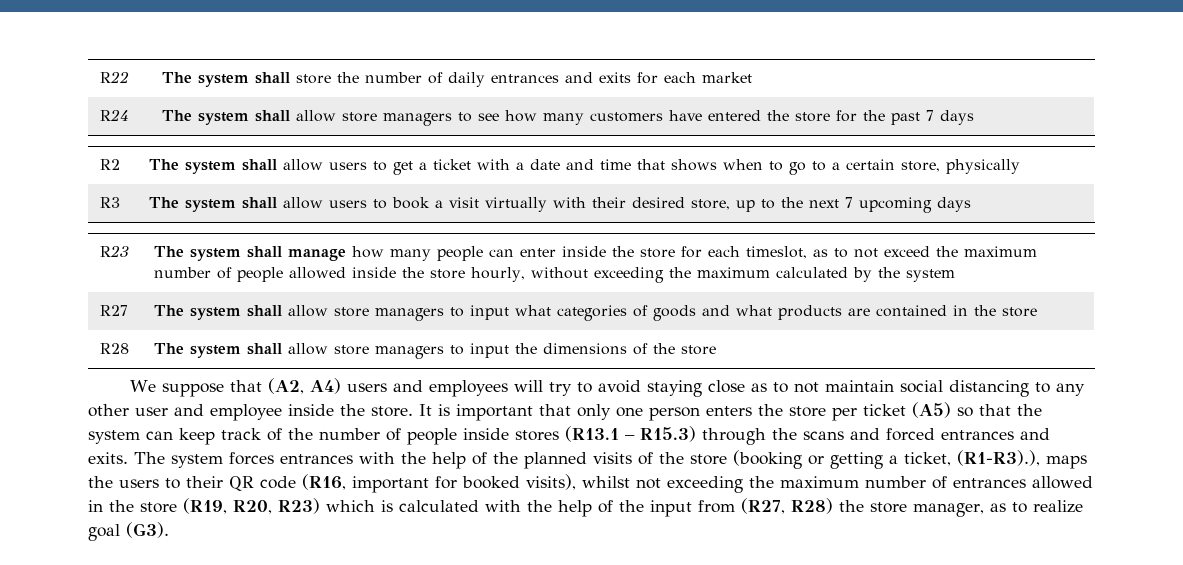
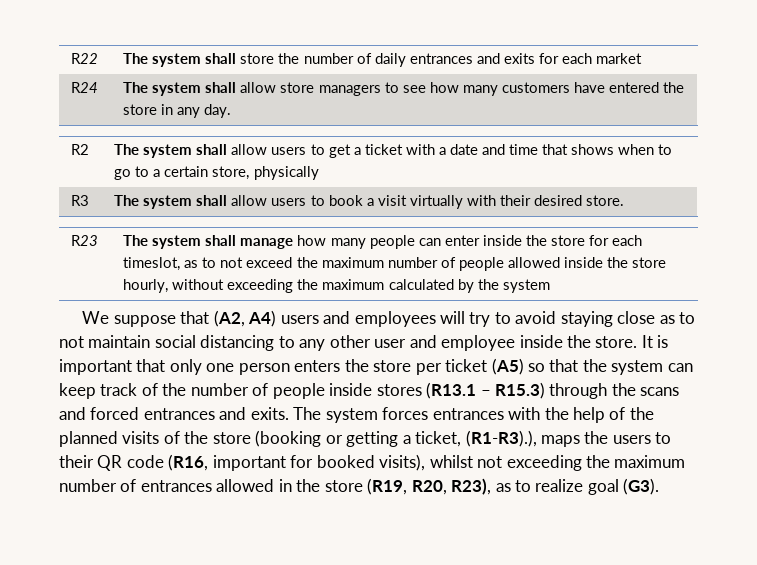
[836,110,975,125] for the past 7 days -> [161,104,232,118] in any day.
[691,197,972,213] store, up to the next 7 upcoming days -> [585,195,624,206] store.
[100,305,129,316] [154,305,1038,321] [100,343,130,354] [154,343,717,359] // R27 | The system shall allow store managers to input what categories of goods and what products are contained in the store // R28 | The system shall allow store managers to input the dimensions of the store -> (550, 286) none
[278,498,984,517] R23) which is calculated with the help of the input from (R27, R28) the store manager, -> [451,478,492,495] R23),

